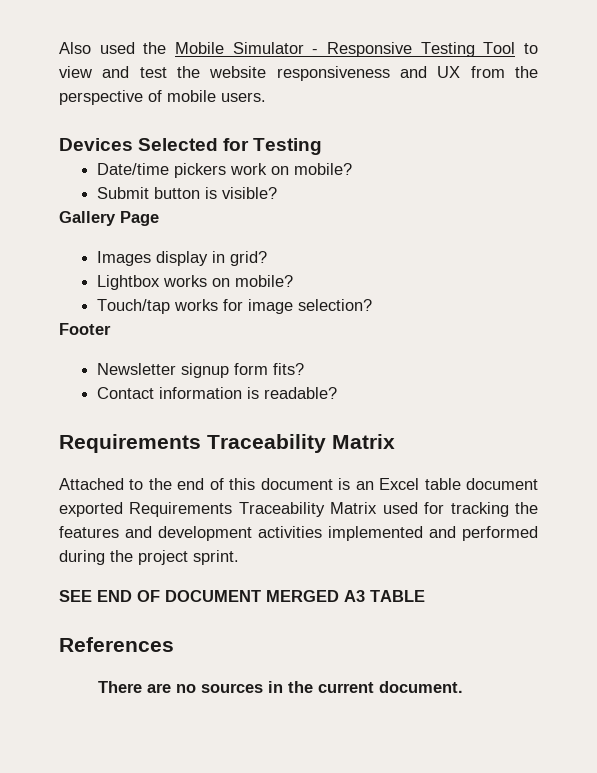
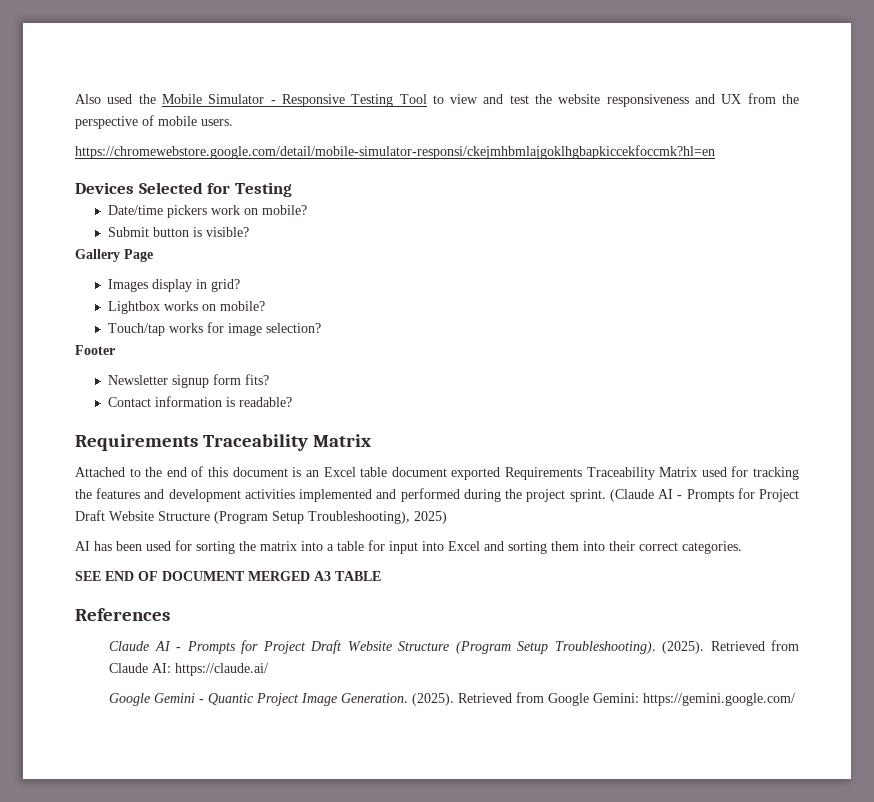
(266, 97) none -> [75,145,715,159] // https://chromewebstore.google.com/detail/mobile-simulator-responsi/ckejmhbmlajgoklhgbapkiccekfoccmk?hl=en
(239, 557) none -> [609,488,800,502] [75,510,447,524] [75,540,742,554] (Claude AI - Prompts for Project Draft Website Structure (Program Setup Troubleshooting), 2025) // AI has been used for sorting the matrix into a table for input into Excel and sorting them into their correct categories.
[98,681,464,693] There are no sources in the current document. -> [109,640,799,654] [109,663,269,676] [109,692,796,706] Claude AI - Prompts for Project Draft Website Structure (Program Setup Troubleshooting). (2025). Retrieved from Claude AI: https://claude.ai/ // Google Gemini - Quantic Project Image Generation. (2025). Retrieved from Google Gemini: https://gemini.google.com/

